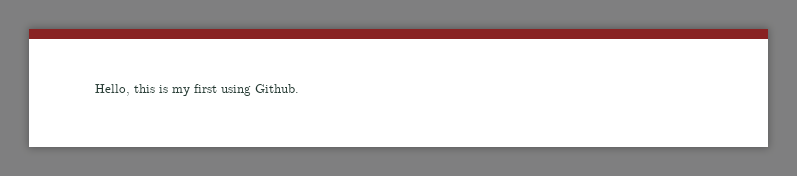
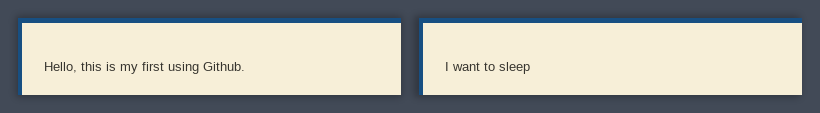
(299, 88) none -> [445,62,530,74] // I want to sleep

